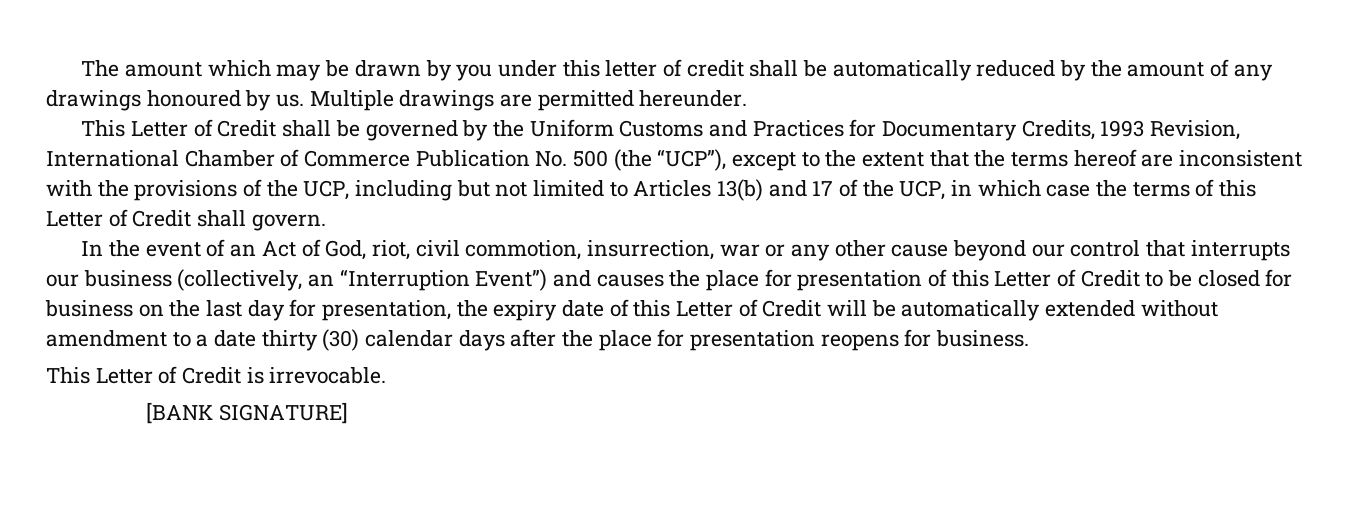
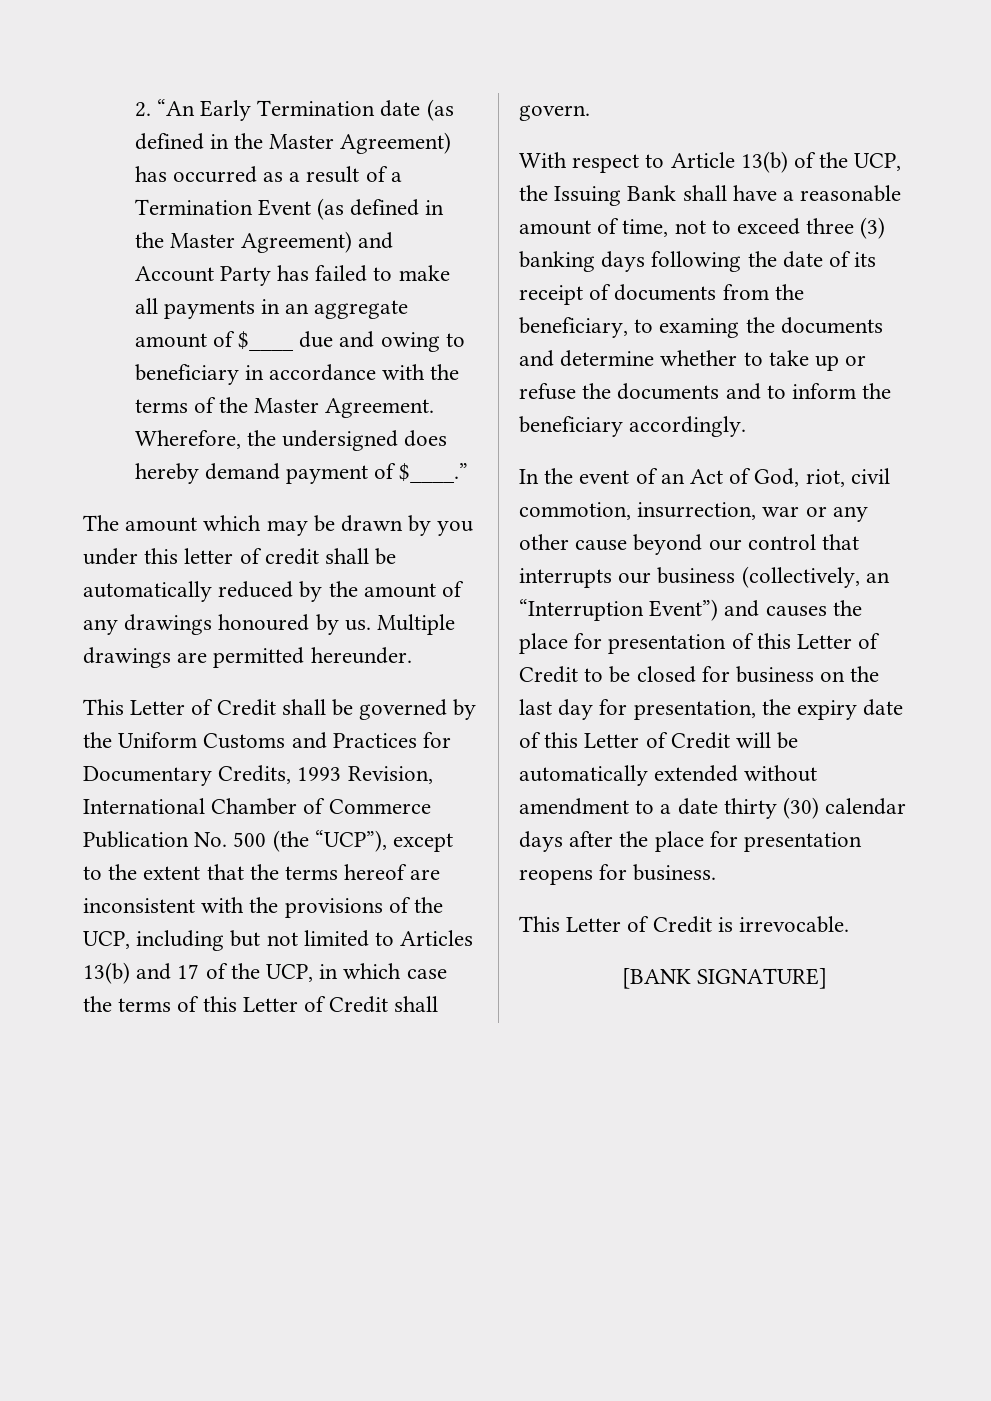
(81, 68) none -> [134,99,454,121] [134,132,452,154] [134,166,402,183] [134,198,445,220] [134,231,394,253] [134,265,450,286] [134,298,409,319] [134,331,465,352] [134,364,460,385] [134,397,435,418] [134,430,448,451] [134,463,469,484] 2. “An Early Termination date (as defined in the Master Agreement) has occurred as a result of a Termination Event (as defined in the Master Agreement) and Account Party has failed to make all payments in an aggregate amount of $____ due and owing to beneficiary in accordance with the terms of the Master Agreement. Wherefore, the undersigned does hereby demand payment of $____.” //
(326, 222) none -> [519,151,902,173] [519,185,902,206] [519,217,886,239] [519,251,877,272] [519,284,804,305] [519,317,883,338] [519,350,867,371] [519,383,892,400] [519,416,747,437] // With respect to Article 13(b) of the UCP, the Issuing Bank shall have a reasonable amount of time, not to exceed three (3) banking days following the date of its receipt of documents from the beneficiary, to examing the documents and determine whether to take up or refuse the documents and to inform the beneficiary accordingly.

